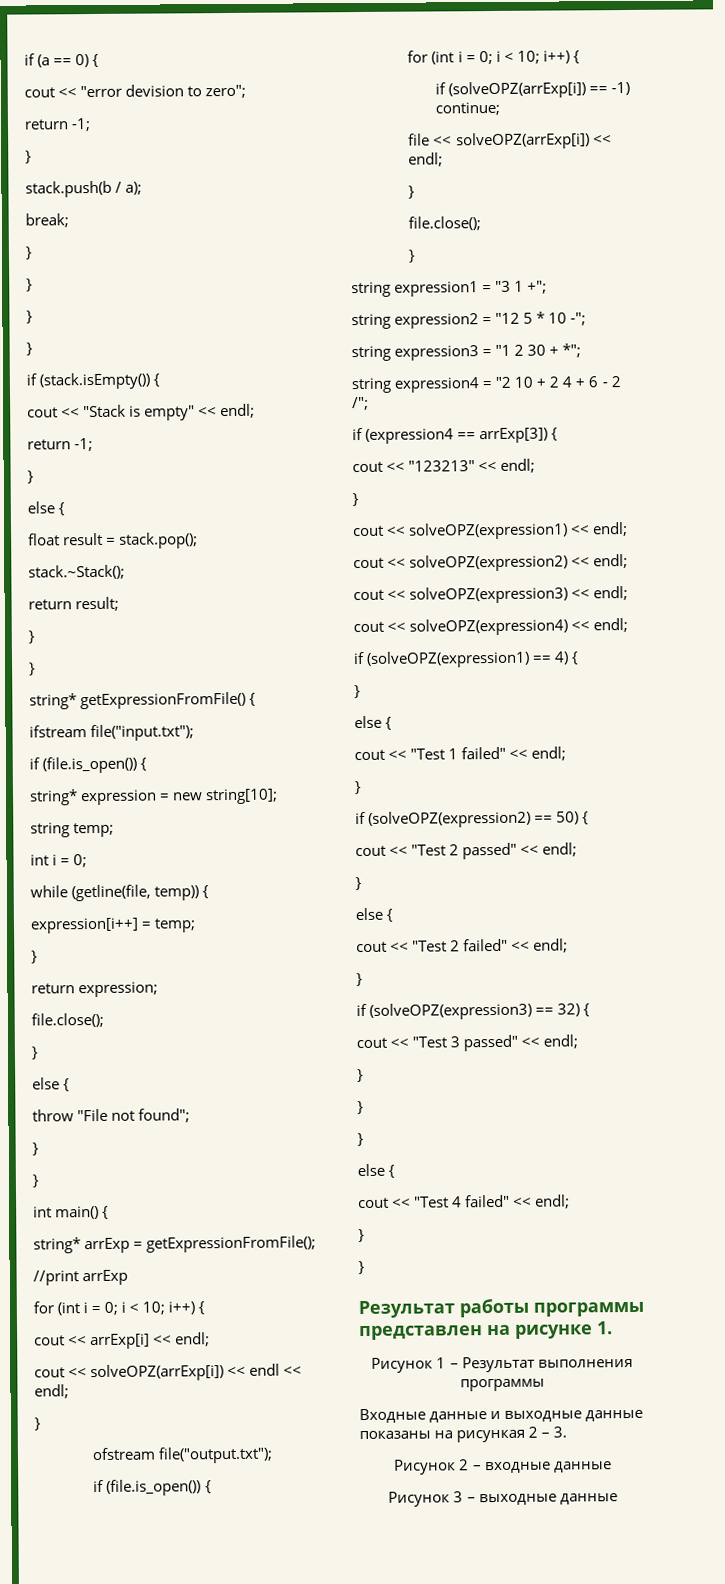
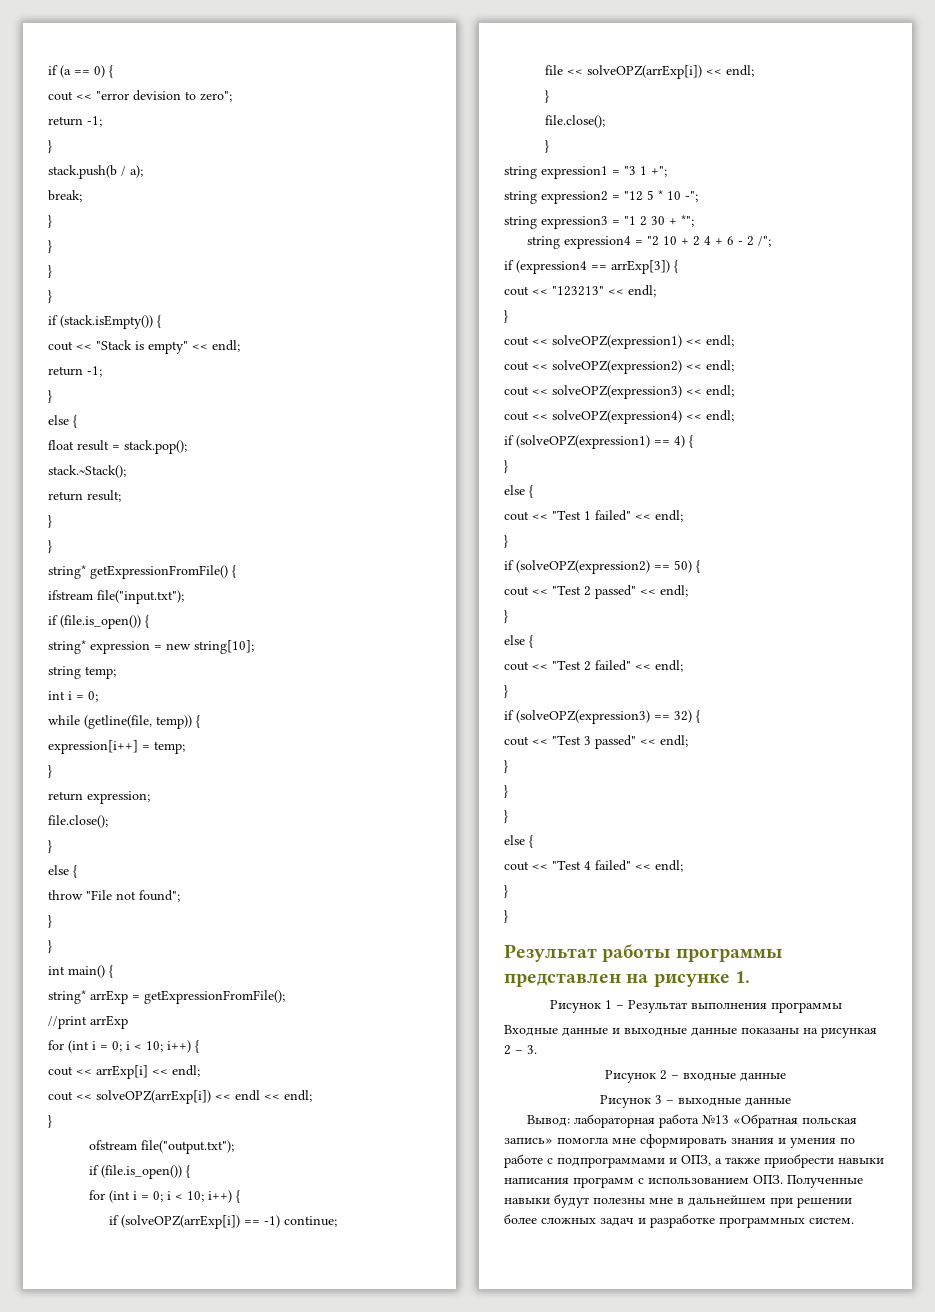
(618, 1499) none -> [527,1114,858,1128] [504,1134,855,1148] [504,1154,884,1168] [504,1175,863,1188] [504,1194,852,1208] [504,1214,854,1228] // Вывод: лабораторная работа №13 «Обратная польская запись» помогла мне сформировать знания и умения по работе с подпрограммами и ОПЗ, а также приобрести навыки написания программ с использованием ОПЗ. Полученные навыки будут полезны мне в дальнейшем при решении более сложных задач и разработке программных систем.

